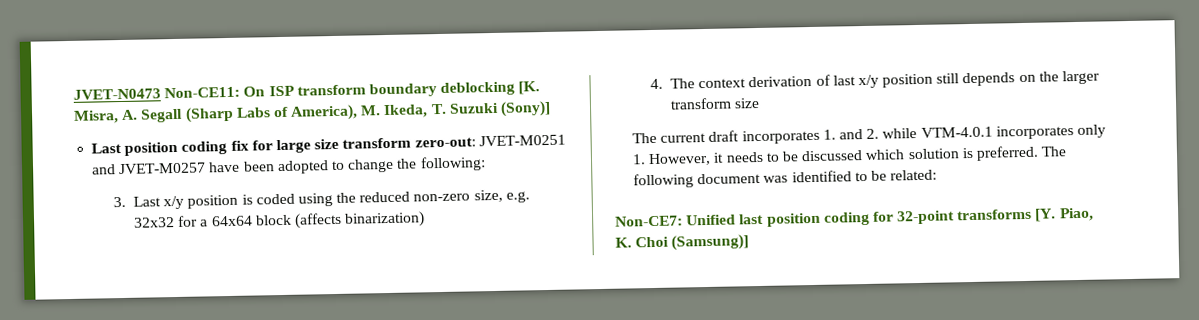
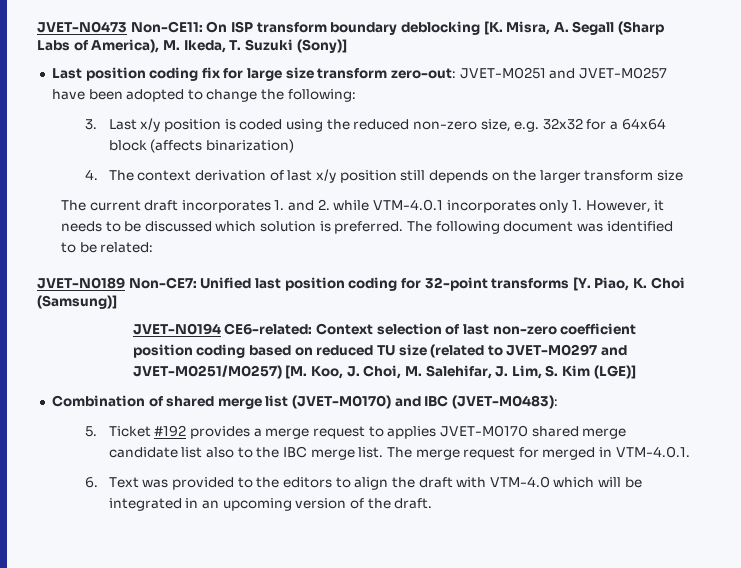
(938, 175) none -> [37,277,125,289] JVET-N0189
(750, 242) none -> [132,323,637,335] [132,344,628,358] [132,365,636,379] [51,395,559,409] [84,425,627,439] [108,446,690,460] [84,476,642,490] [108,498,433,511] // JVET-N0194 CE6-related: Context selection of last non-zero coefficient position coding based on reduced TU size (related to JVET-M0297 and JVET-M0251/M0257) [M. Koo, J. Choi, M. Salehifar, J. Lim, S. Kim (LGE)] // Combination of shared merge list (JVET-M0170) and IBC (JVET-M0483): // 5. Ticket #192 provides a merge request to applies JVET-M0170 shared merge candidate list also to the IBC merge list. The merge request for merged in VTM-4.0.1. // 6. Text was provided to the editors to align the draft with VTM-4.0 which will be integrated in an upcoming version of the draft.

